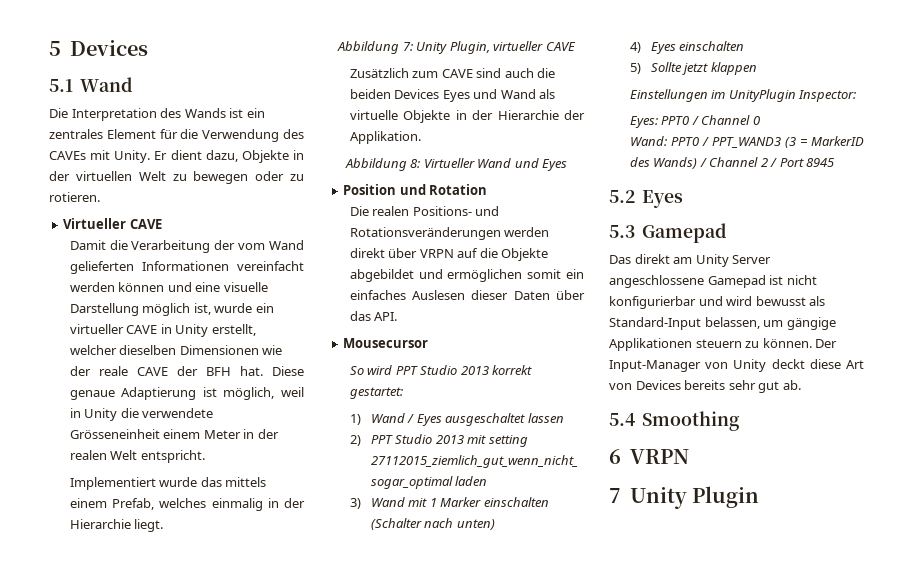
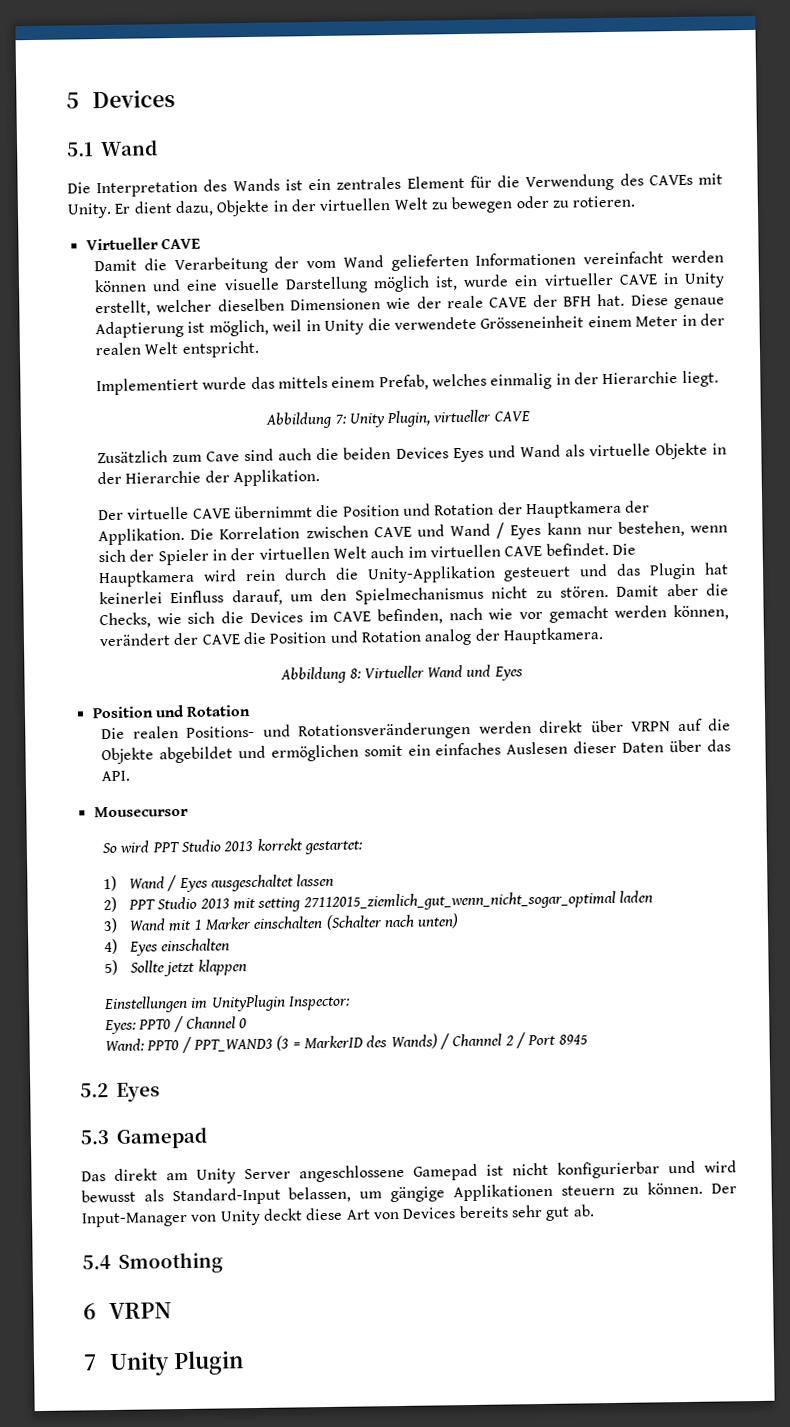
[441,69,473,78] CAVE -> [206,451,241,462] Cave
(421, 137) none -> [98,500,651,521] [98,520,728,546] [98,543,636,566] [98,562,730,588] [99,583,730,606] [99,604,729,629] [99,627,604,647] // Der virtuelle CAVE übernimmt die Position und Rotation der Hauptkamera der Applikation. Die Korrelation zwischen CAVE und Wand / Eyes kann nur bestehen, wenn sich der Spieler in der virtuellen Welt auch im virtuellen CAVE befindet. Die Hauptkamera wird rein durch die Unity-Applikation gesteuert und das Plugin hat keinerlei Einfluss darauf, um den Spielmechanismus nicht zu stören. Damit aber die Checks, wie sich die Devices im CAVE befinden, nach wie vor gemacht werden können, verändert der CAVE die Position und Rotation analog der Hauptkamera.

